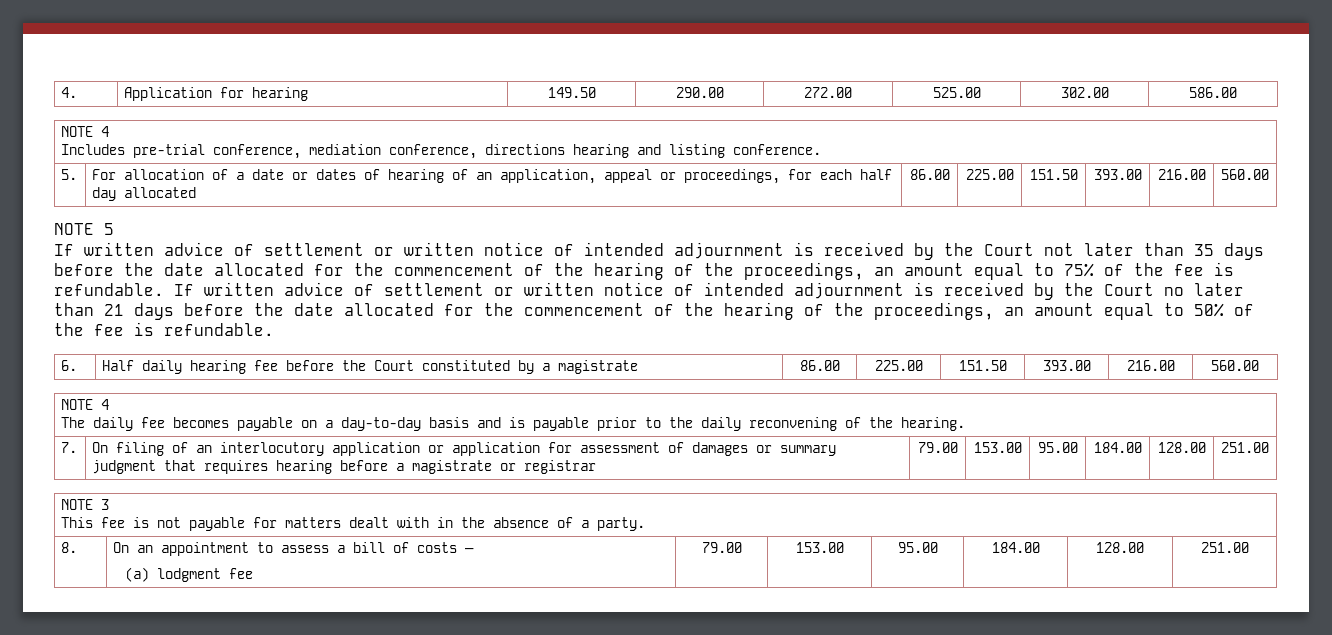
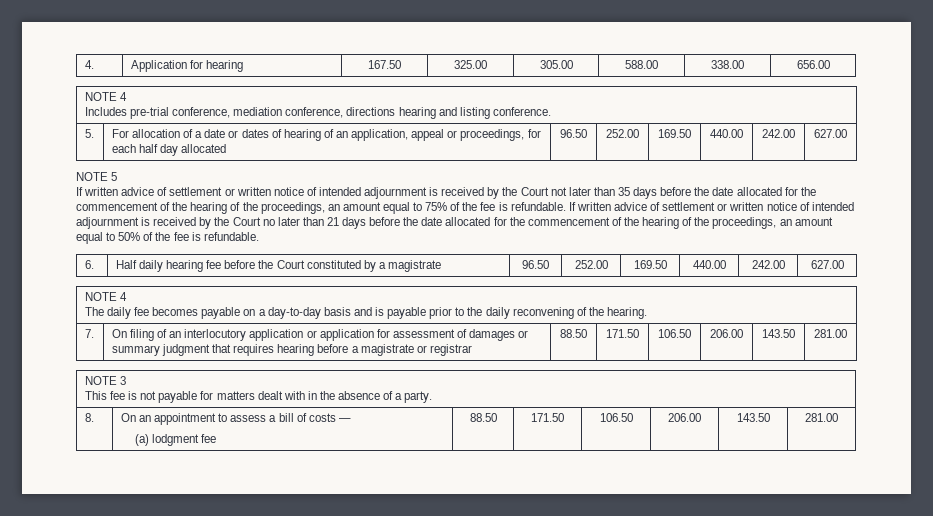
[547,87,596,98] [675,87,724,98] [804,87,852,98] [932,87,981,98] [1060,87,1109,98] [1189,87,1237,98] 149.50 | 290.00 | 272.00 | 525.00 | 302.00 | 586.00 -> [368,60,401,69] [454,60,487,69] [539,60,573,69] [625,60,658,69] [711,60,744,69] [796,60,830,69] 167.50 | 325.00 | 305.00 | 588.00 | 338.00 | 656.00
[909,169,950,180] [965,169,1014,180] [1029,169,1078,180] [1093,169,1142,180] [1157,169,1206,180] [1221,169,1269,180] 86.00 | 225.00 | 151.50 | 393.00 | 216.00 | 560.00 -> [560,129,587,138] [606,129,639,138] [658,129,691,138] [710,129,743,138] [762,129,795,138] [814,129,847,138] 96.50 | 252.00 | 169.50 | 440.00 | 242.00 | 627.00
[799,360,840,371] [874,360,923,371] [958,360,1007,371] [1042,360,1091,371] [1126,360,1175,371] [1211,360,1259,371] 86.00 | 225.00 | 151.50 | 393.00 | 216.00 | 560.00 -> [522,260,549,269] [574,260,608,269] [633,260,667,269] [692,260,726,269] [751,260,785,269] [810,260,844,269] 96.50 | 252.00 | 169.50 | 440.00 | 242.00 | 627.00
[917,442,958,453] [973,442,1022,453] [1037,442,1078,453] [1093,442,1142,453] [1157,442,1206,453] [1221,442,1269,453] 79.00 | 153.00 | 95.00 | 184.00 | 128.00 | 251.00 -> [560,329,587,338] [606,329,639,338] [658,329,691,338] [710,329,743,338] [762,329,795,338] [814,329,847,338] 88.50 | 171.50 | 106.50 | 206.00 | 143.50 | 281.00
[701,542,742,553] [795,542,844,553] [897,542,938,553] [991,542,1040,553] [1096,542,1144,553] [1200,542,1249,553] 79.00 | 153.00 | 95.00 | 184.00 | 128.00 | 251.00 -> [469,413,497,422] [531,413,564,422] [599,413,633,422] [668,413,701,422] [736,413,770,422] [805,413,838,422] 88.50 | 171.50 | 106.50 | 206.00 | 143.50 | 281.00

